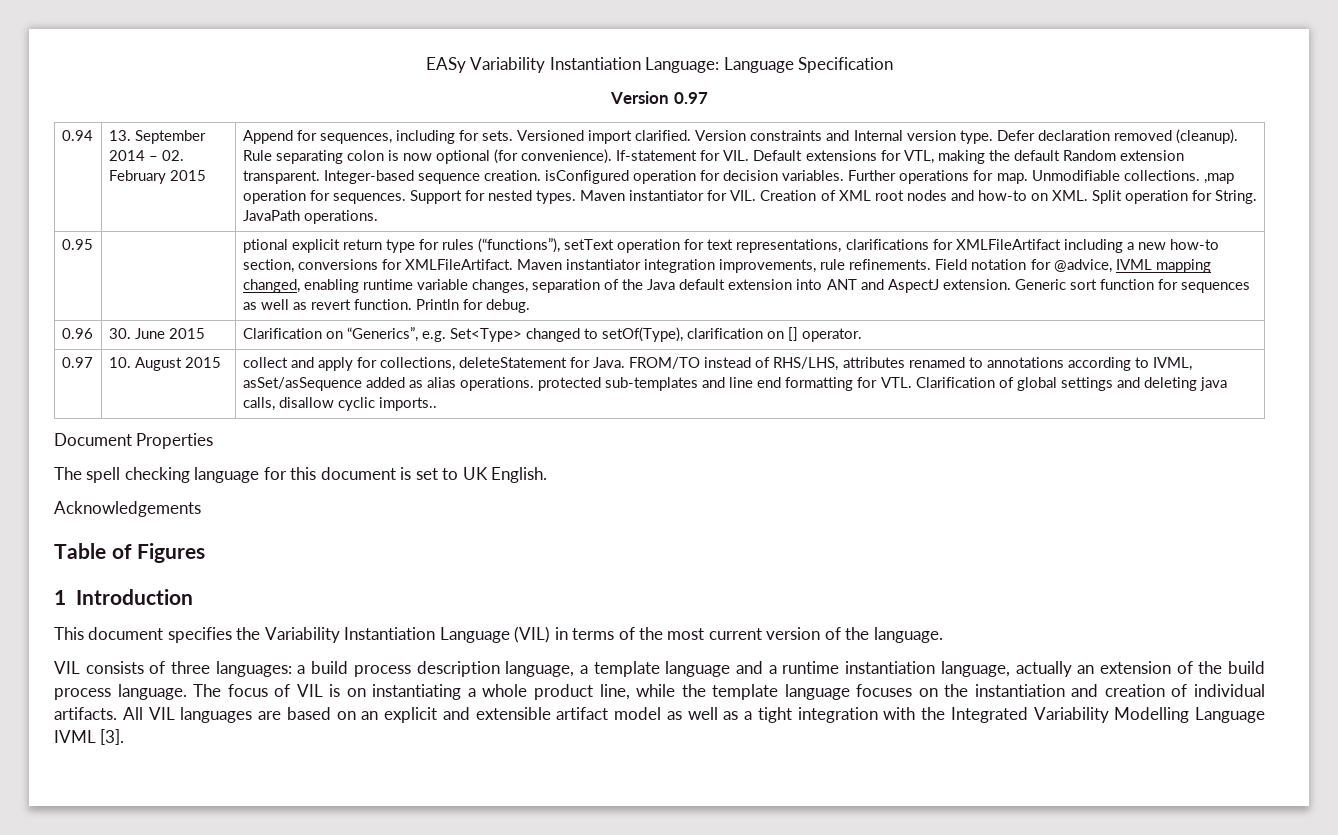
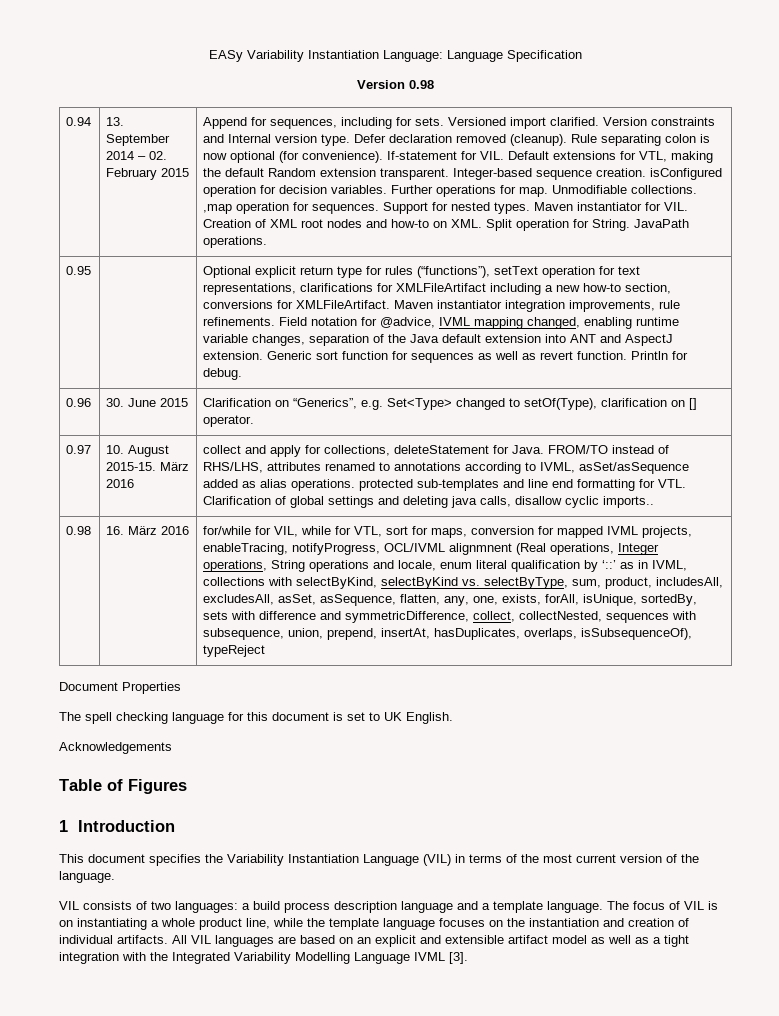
[673,92,708,104] 0.97 -> [409,80,434,89] 0.98
[242,239,288,253] ptional -> [203,266,252,278] Optional
[185,357,222,368] 2015 -> [106,462,190,471] [106,479,135,488] 2015-15. März 2016
(438, 404) none -> [66,526,92,535] [106,526,190,535] [203,526,693,538] [203,543,660,555] [203,560,688,572] [203,577,724,589] [203,594,698,606] [203,611,697,623] [203,628,693,640] [203,645,266,657] // 0.98 | 16. März 2016 | for/while for VIL, while for VTL, sort for maps, conversion for mapped IVML projects, enableTracing, notifyProgress, OCL/IVML alignmnent (Real operations, Integer operations, String operations and locale, enum literal qualification by ‘::’ as in IVML, collections with selectByKind, selectByKind vs. selectByType, sum, product, includesAll, excludesAll, asSet, asSequence, flatten, any, one, exists, forAll, isUnique, sortedBy, sets with difference and symmetricDifference, collect, collectNested, sequences with subsequence, union, prepend, insertAt, hasDuplicates, overlaps, isSubsequenceOf), typeReject
[171,661,211,674] three -> [151,901,171,910] two
[505,661,1265,677] [54,688,111,700] language, a template language and a runtime instantiation language, actually an extension of the build process -> [401,901,543,913] language and a template

